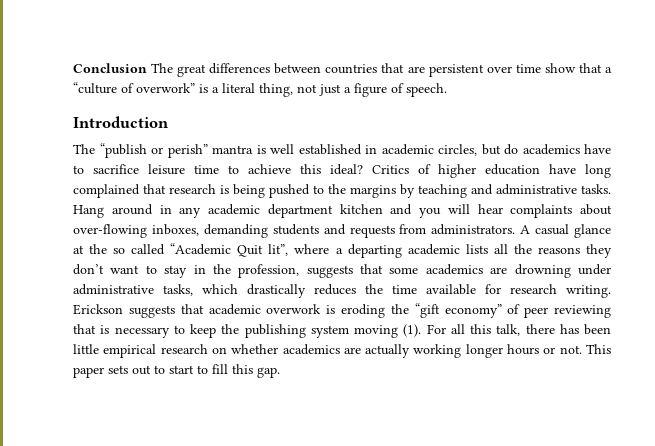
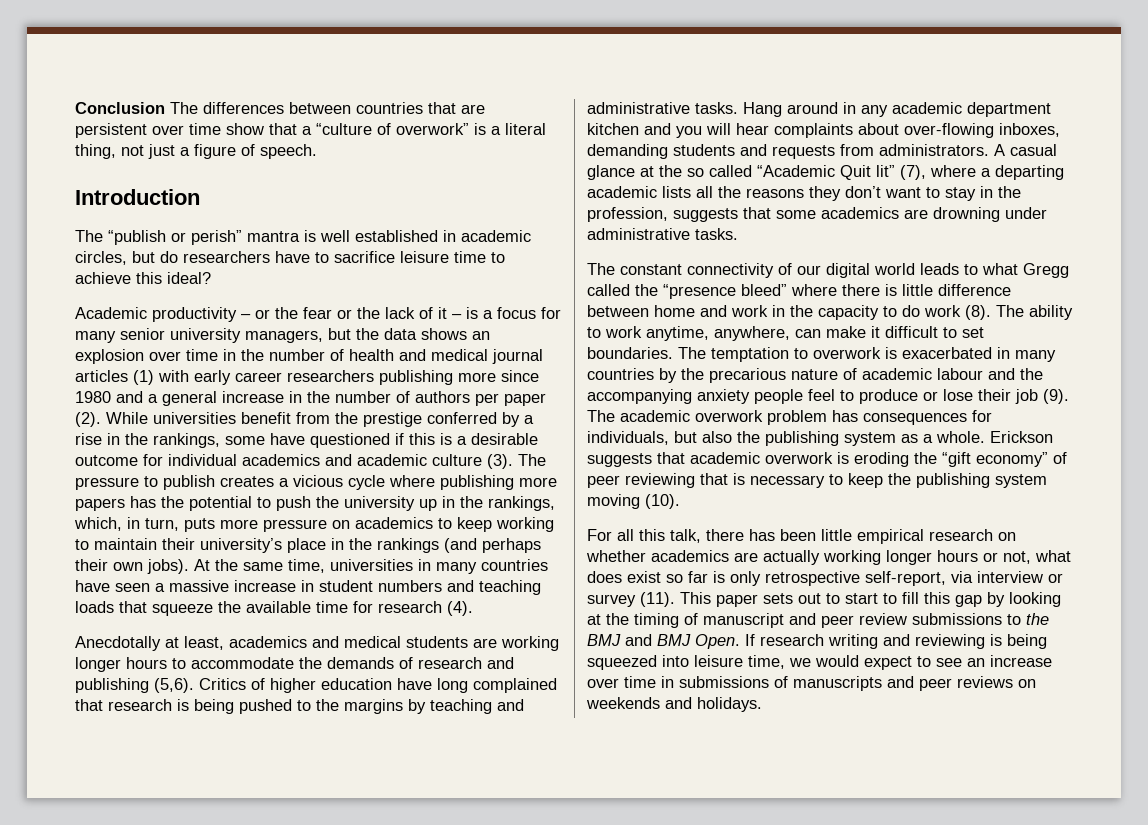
[177,64,207,77] great -> (198, 108) none
[522,144,580,155] academics -> [183,251,270,263] researchers
(363, 169) none -> [75,307,561,322] [75,328,490,343] [75,349,543,364] [75,370,539,385] [75,391,546,406] [75,412,534,427] [75,433,538,448] [75,454,546,469] [75,475,557,490] [75,496,555,511] [74,517,554,532] [75,538,541,553] [75,559,548,574] [75,580,541,595] [75,601,473,616] [75,636,559,651] [75,657,514,672] [75,678,194,693] // Academic productivity – or the fear or the lack of it – is a focus for many senior university managers, but the data shows an explosion over time in the number of health and medical journal articles (1) with early career researchers publishing more since 1980 and a general increase in the number of authors per paper (2). While universities benefit from the prestige conferred by a rise in the rankings, some have questioned if this is a desirable outcome for individual academics and academic culture (3). The pressure to publish creates a vicious cycle where publishing more papers has the potential to push the university up in the rankings, which, in turn, puts more pressure on academics to keep working to maintain their university’s place in the rankings (and perhaps their own jobs). At the same time, universities in many countries have seen a massive increase in student numbers and teaching loads that squeeze the available time for research (4). // Anecdotally at least, academics and medical students are working longer hours to accommodate the demands of research and publishing (5,6).
[268,244,289,256] lit”, -> [876,165,926,180] lit” (7),
[163,284,611,298] tasks, which drastically reduces the time available for research writing. -> [695,228,738,240] [587,263,1069,278] [587,284,1011,299] [587,305,1073,320] [587,326,984,341] [587,347,1056,362] [587,368,1043,383] [587,389,1069,404] [587,410,992,425] [587,431,985,446] tasks. // The constant connectivity of our digital world leads to what Gregg called the “presence bleed” where there is little difference between home and work in the capacity to do work (8). The ability to work anytime, anywhere, can make it difficult to set boundaries. The temptation to overwork is exacerbated in many countries by the precarious nature of academic labour and the accompanying anxiety people feel to produce or lose their job (9). The academic overwork problem has consequences for individuals, but also the publishing system as a whole.
[403,324,422,337] (1). -> [645,494,680,509] (10). //
[559,345,582,354] not. -> [1003,550,1071,564] [587,571,1063,586] [587,592,675,607] not, what does exist so far is only retrospective self-report, via interview or survey (11).
[257,367,280,378] gap. -> [955,592,1061,607] [587,613,1049,628] [587,634,1047,649] [587,655,1052,670] [587,676,1036,691] [586,697,762,712] gap by looking at the timing of manuscript and peer review submissions to the BMJ and BMJ Open. If research writing and reviewing is being squeezed into leisure time, we would expect to see an increase over time in submissions of manuscripts and peer reviews on weekends and holidays.

